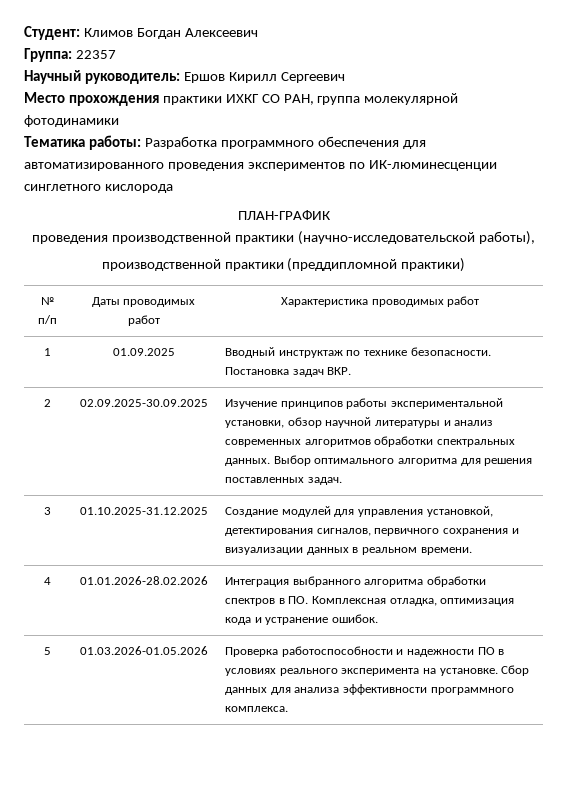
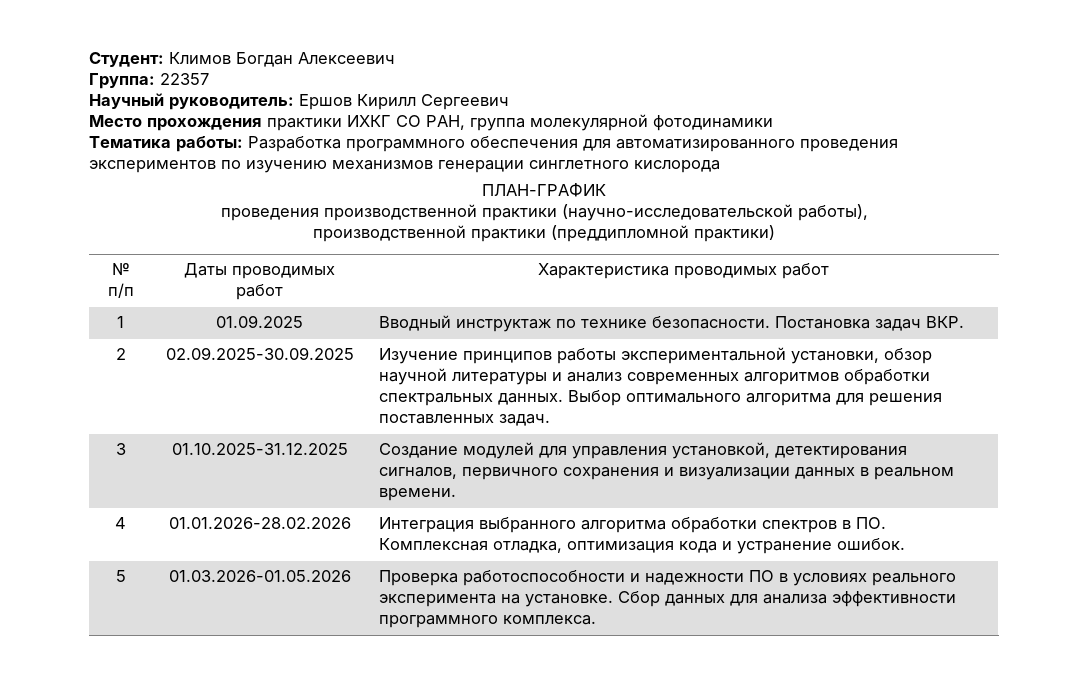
[368,160,497,171] ИК-люминесценции -> [246,160,524,173] изучению механизмов генерации

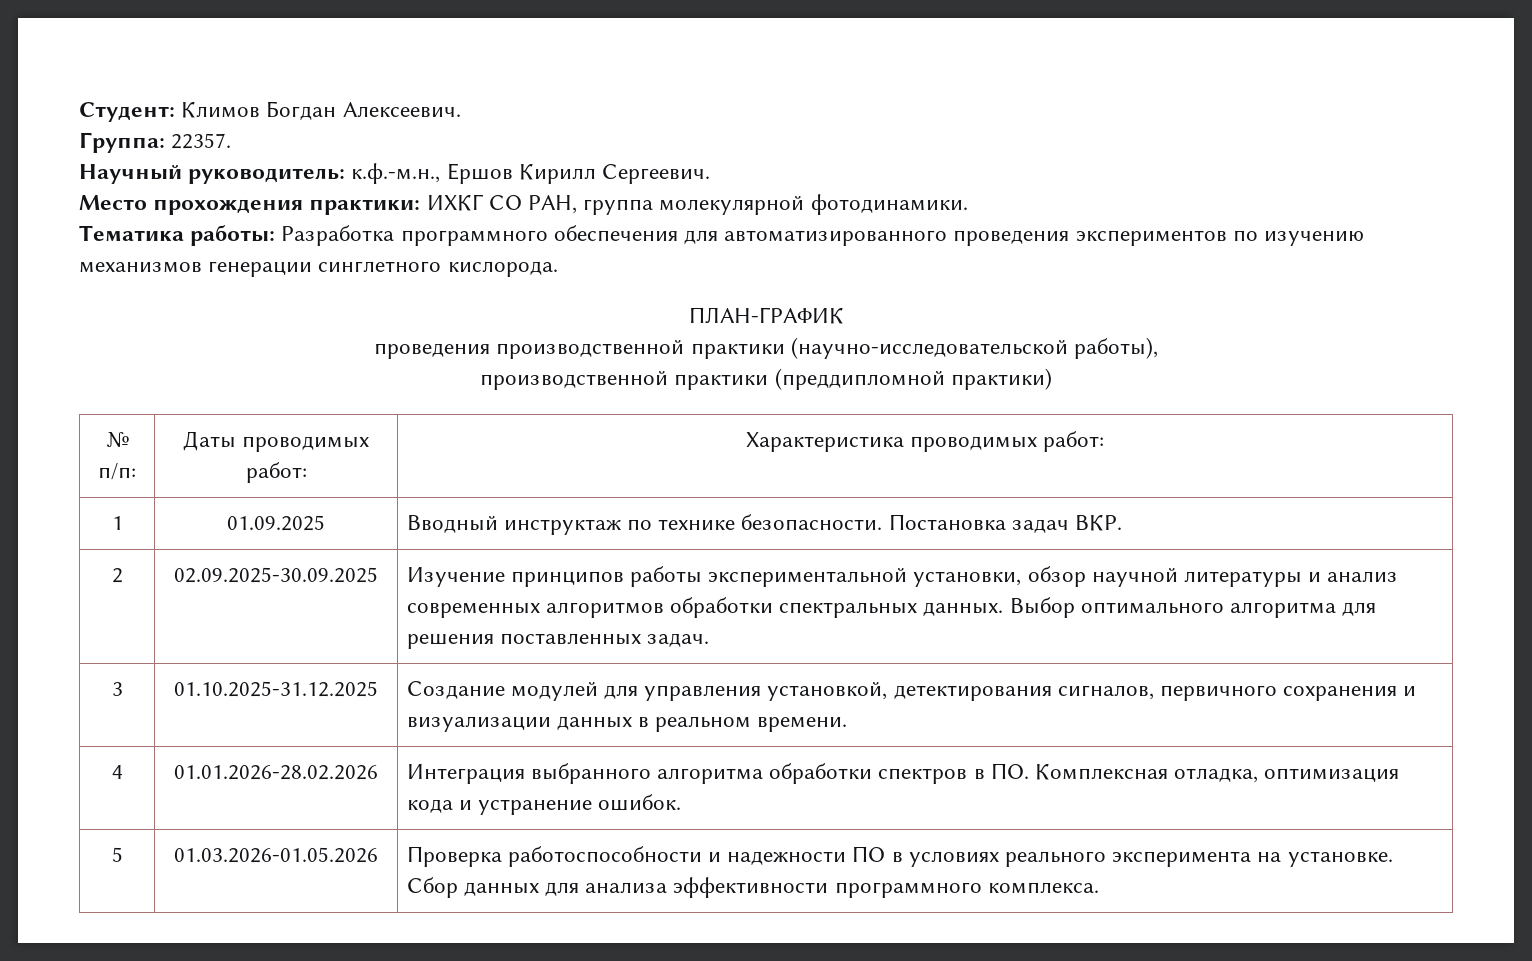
[298,52,395,64] Алексеевич -> [342,102,461,118] Алексеевич.
[160,73,209,85] 22357 -> [171,133,232,149] 22357.
(294, 103) none -> [351,163,441,184] к.ф.-м.н.,
[421,94,509,110] Сергеевич -> [602,164,711,184] Сергеевич.
[267,118,342,131] практики -> [309,199,421,215] практики:
[653,115,773,131] фотодинамики -> [810,194,968,215] фотодинамики.
[634,160,720,173] кислорода -> [447,261,558,277] кислорода.
[107,283,134,298] п/п -> [98,463,136,480] п/п:
[236,284,283,300] работ -> [245,462,307,483] работ:
[781,263,829,279] работ -> [1043,431,1105,452] работ:

